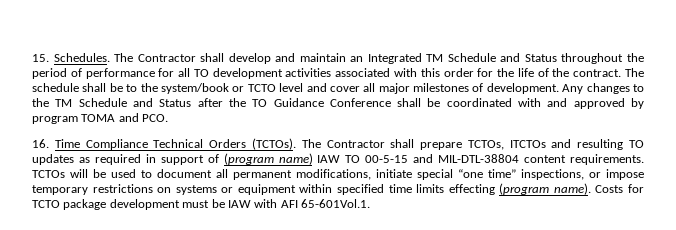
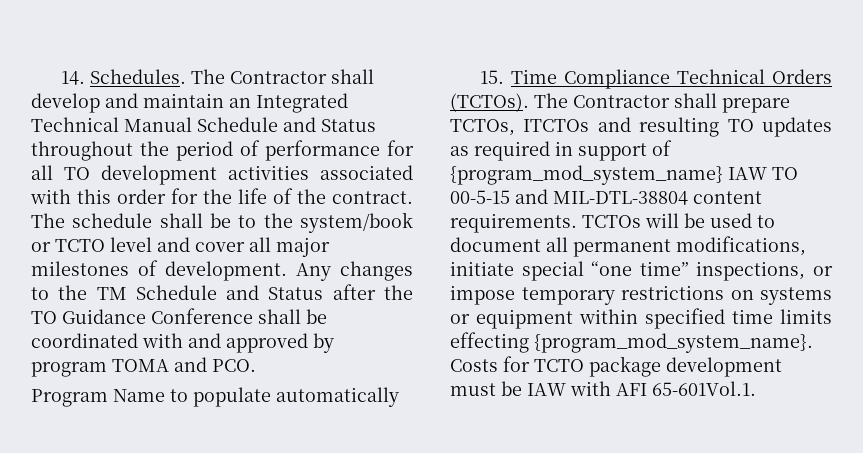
[32,54,49,62] 15. -> [60,71,85,85] 14.
[426,54,444,62] TM -> [31,117,192,132] Technical Manual
[32,139,49,148] 16. -> [31,387,399,407] [479,70,504,84] Program Name to populate automatically // 15.
[223,153,313,165] (program name) -> [450,165,723,185] {program_mod_system_name}
[499,183,591,195] (program name). -> [534,333,813,353] {program_mod_system_name}.

